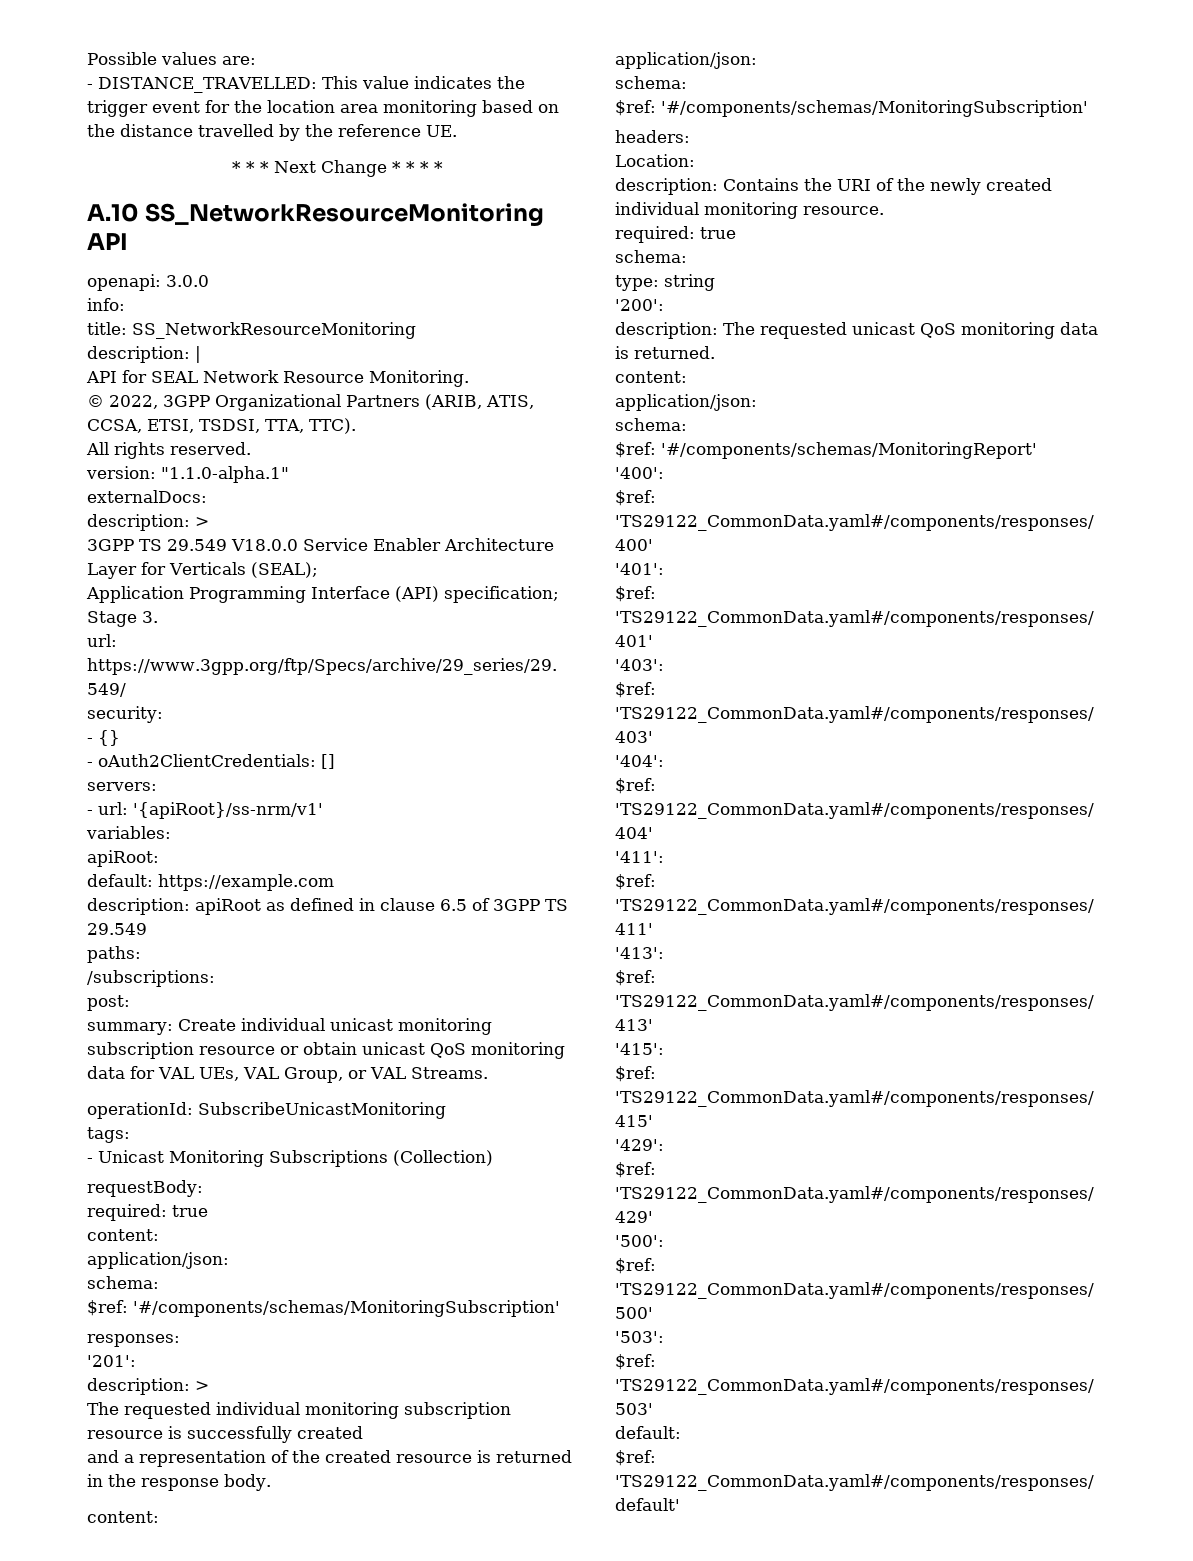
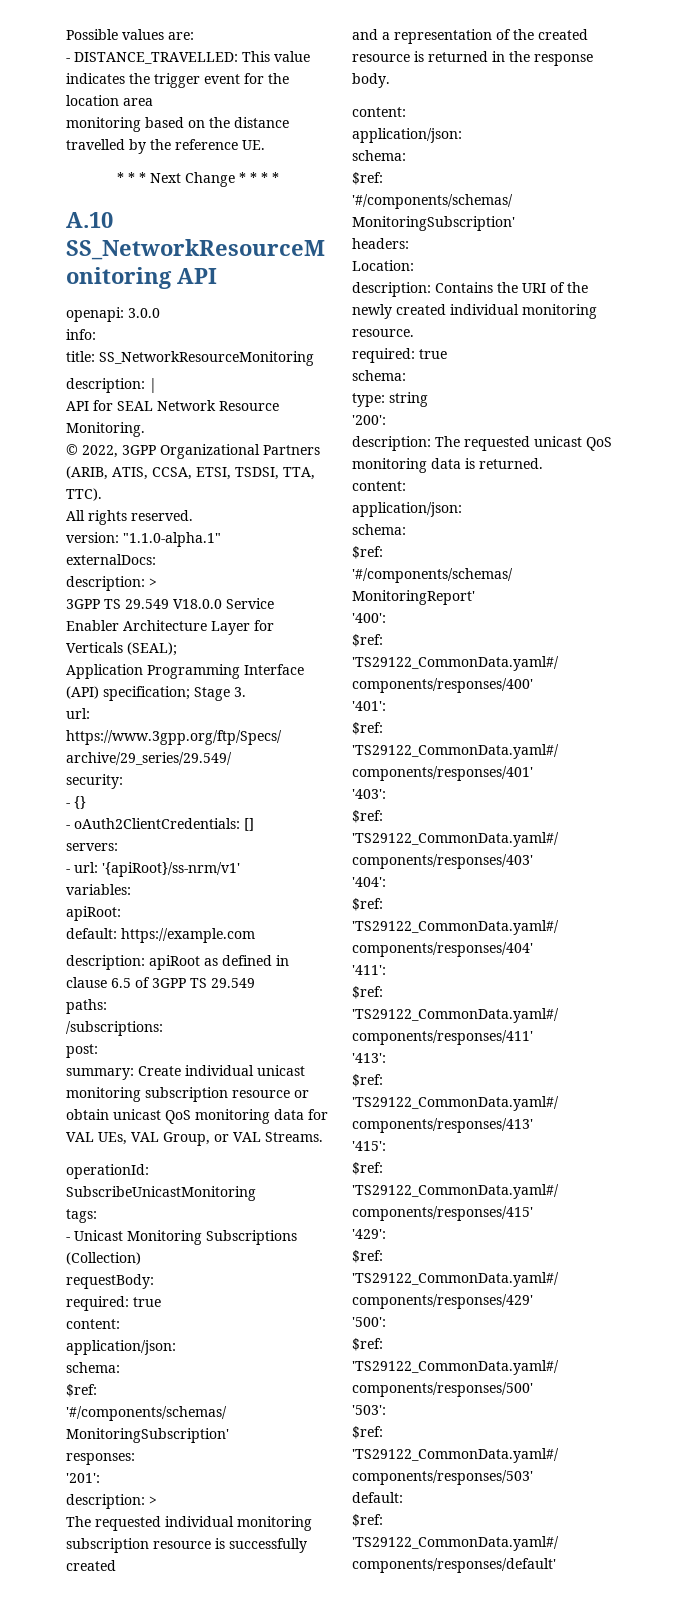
(378, 108) none -> (153, 102) //

